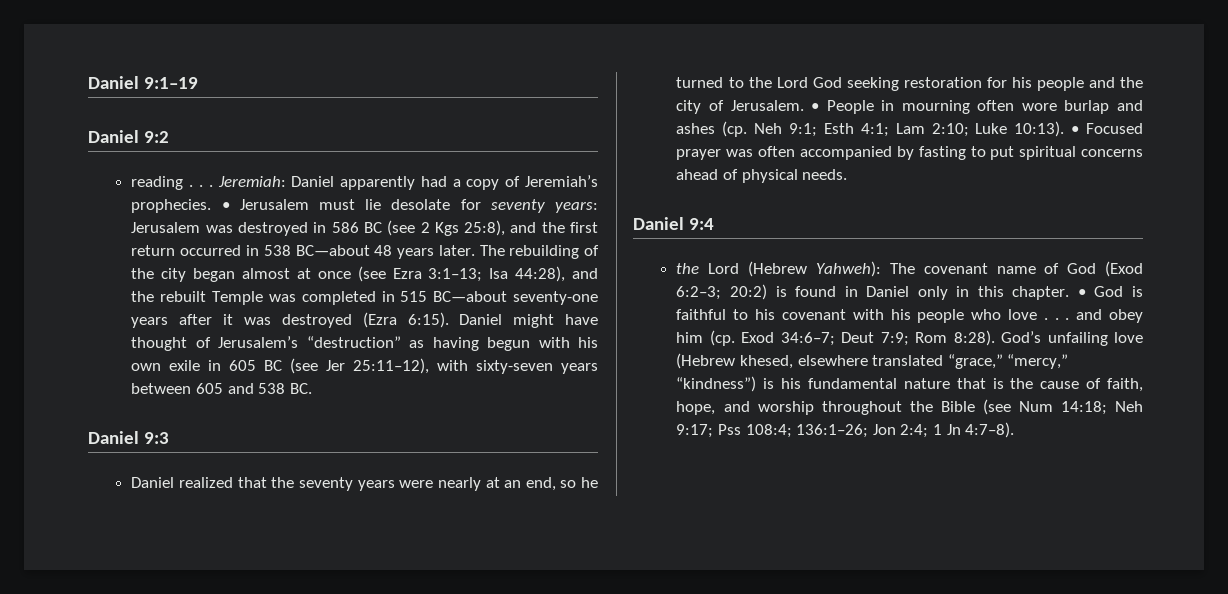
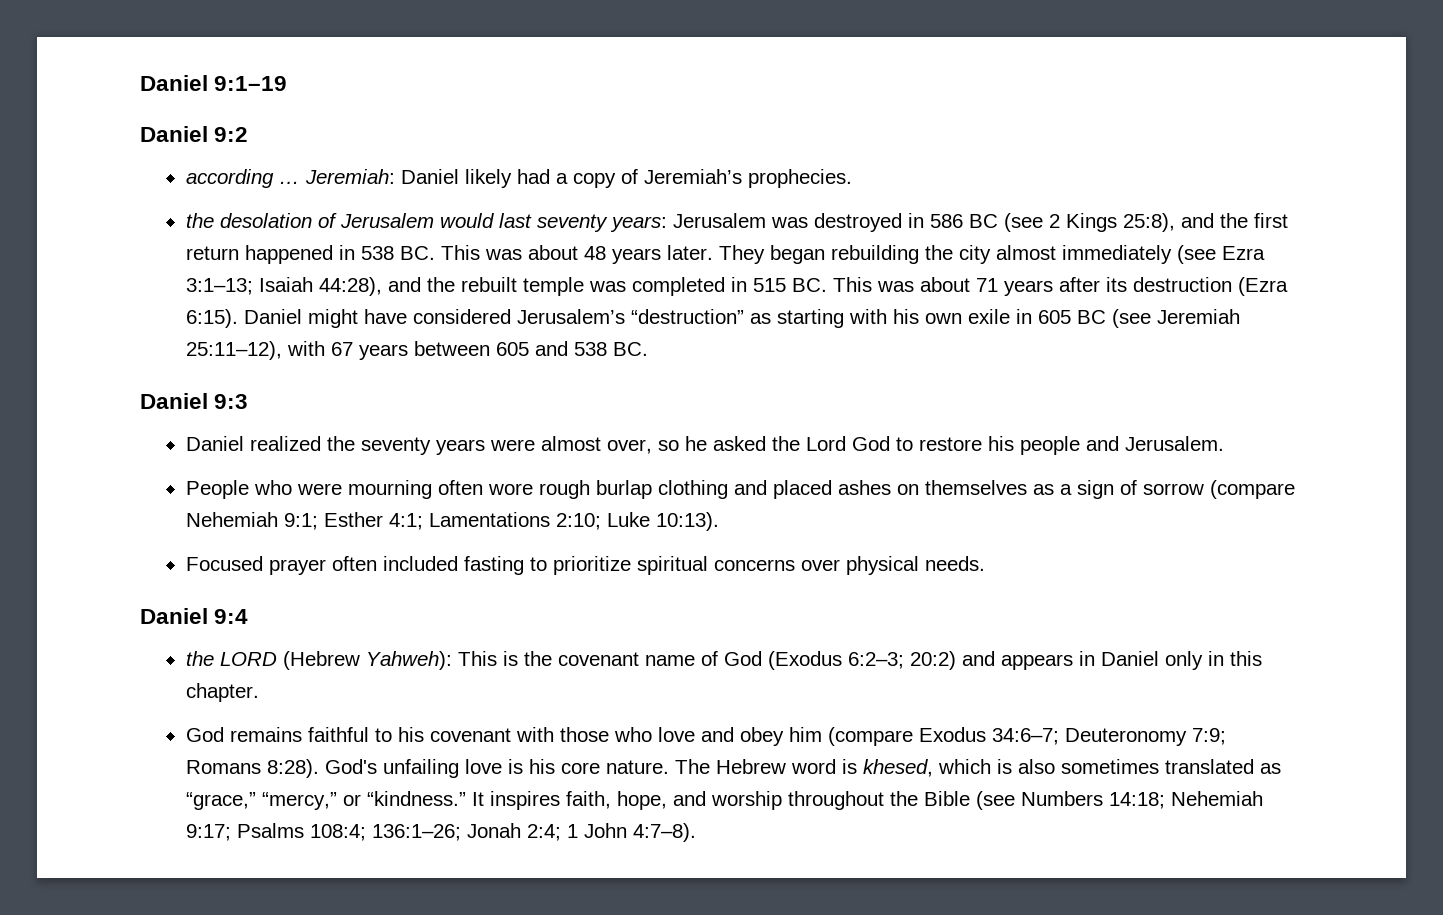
[131,176,213,190] reading . . . -> [185,169,300,188] according …
[340,176,416,190] apparently -> [464,169,512,188] likely
[221,199,481,210] • Jerusalem must lie desolate for -> [185,213,532,228] // the desolation of Jerusalem would last
[434,222,459,236] Kgs -> [1065,213,1117,232] Kings
[180,245,242,256] occurred -> [244,245,333,264] happened
[295,245,599,259] [131,268,351,282] BC—about 48 years later. The rebuilding of the city began almost at once -> [399,245,1172,264] BC. This was about 48 years later. They began rebuilding the city almost immediately
[489,268,509,279] Isa -> [258,277,313,292] Isaiah
[212,291,264,305] Temple -> [522,277,584,296] temple
[433,291,598,305] [131,314,352,328] BC—about seventy-one years after it was destroyed -> [791,277,1232,296] BC. This was about 71 years after its destruction
[131,337,211,351] thought of -> [412,309,511,324] considered
[432,337,531,351] having begun -> [776,309,844,328] starting
[326,360,346,371] Jer -> [1156,309,1240,324] Jeremiah
[476,360,554,374] sixty-seven -> [330,342,353,356] 67
[237,477,267,488] that -> (321, 443) none
[437,477,598,491] [676,77,1143,91] [676,100,1143,114] [676,121,925,137] nearly at an end, so he turned to the Lord God seeking restoration for his people and the city of Jerusalem. • People in mourning often wore burlap and ashes (cp. Neh 9:1; Esth 4:1; Lam -> [540,436,1224,455] [185,480,1295,499] [185,512,550,530] almost over, so he asked the Lord God to restore his people and Jerusalem. // People who were mourning often wore rough burlap clothing and placed ashes on themselves as a sign of sorrow (compare Nehemiah 9:1; Esther 4:1; Lamentations
[1071,126,1080,134] • -> (719, 521) //
[726,146,914,160] was often accompanied by -> [331,556,458,571] often included
[990,146,1015,160] put -> [552,556,631,575] prioritize
[676,169,739,180] ahead of -> [800,559,840,571] over
[708,263,740,274] Lord -> [219,652,277,666] LORD
[889,263,915,274] The -> [457,651,552,666] This is the
[1105,261,1143,277] (Exod -> [767,651,842,670] (Exodus
[775,286,837,297] is found -> [961,651,1073,670] and appears
[1077,286,1143,297] • God is -> [185,727,302,742] // God remains
[890,309,1143,323] [676,330,1143,346] [676,353,1069,369] [676,376,1102,392] his people who love . . . and obey him (cp. Exod 34:6–7; Deut 7:9; Rom 8:28). God’s unfailing love (Hebrew khesed, elsewhere translated “grace,” “mercy,” “kindness”) is his fundamental nature that is the cause of -> [559,727,1226,746] [185,759,1281,778] [185,791,560,810] those who love and obey him (compare Exodus 34:6–7; Deuteronomy 7:9; Romans 8:28). God's unfailing love is his core nature. The Hebrew word is khesed, which is also sometimes translated as “grace,” “mercy,” or “kindness.” It inspires
[1018,401,1143,415] [676,424,742,438] Num 14:18; Neh 9:17; Pss -> [1020,791,1263,809] [185,823,304,841] Numbers 14:18; Nehemiah 9:17; Psalms
[872,424,896,435] Jon -> [466,823,521,838] Jonah
[946,424,961,435] Jn -> [583,823,627,838] John

